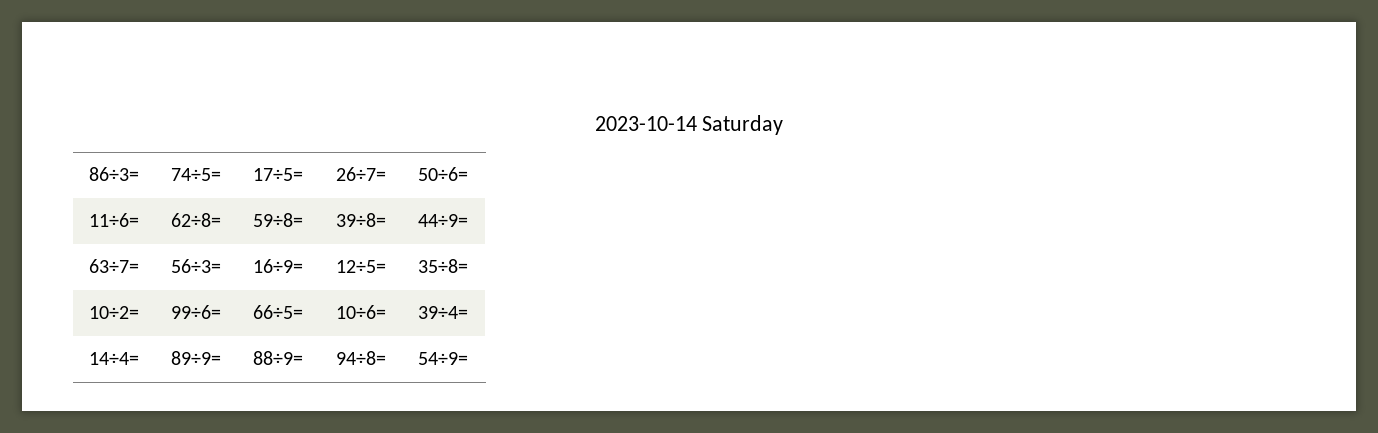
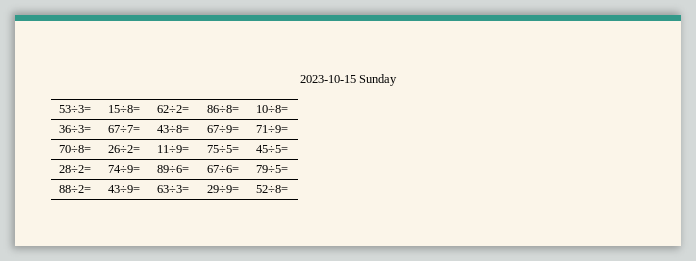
[594,115,784,135] [88,167,139,181] [170,168,221,181] [252,168,303,181] [335,167,386,181] [417,167,468,181] [88,213,139,227] [170,213,221,227] [252,213,303,227] [335,213,386,227] [417,214,468,227] [88,259,139,273] [170,259,221,273] [252,259,303,273] [335,260,386,273] [417,259,468,273] [88,306,139,319] [170,305,221,319] [252,305,303,319] [335,305,386,319] [417,306,468,319] [88,352,139,365] [170,351,221,365] [252,351,303,365] [335,351,386,365] [417,352,468,365] 2023-10-14 Saturday // 86÷3= | 74÷5= | 17÷5= | 26÷7= | 50÷6= // 11÷6= | 62÷8= | 59÷8= | 39÷8= | 44÷9= // 63÷7= | 56÷3= | 16÷9= | 12÷5= | 35÷8= // 10÷2= | 99÷6= | 66÷5= | 10÷6= | 39÷4= // 14÷4= | 89÷9= | 88÷9= | 94÷8= | 54÷9= -> [299,74,398,86] [59,105,92,113] [108,105,141,113] [157,105,190,113] [207,105,240,113] [256,105,289,113] [59,125,92,133] [108,125,141,133] [157,125,190,133] [207,125,240,133] [256,125,289,133] [59,145,92,153] [108,145,141,153] [157,145,190,153] [207,145,240,153] [256,145,289,153] [59,165,92,173] [108,165,141,173] [157,165,190,173] [207,165,240,173] [256,165,289,173] [59,185,92,193] [108,185,141,193] [157,185,190,193] [207,185,240,193] [256,185,289,193] 2023-10-15 Sunday // 53÷3= | 15÷8= | 62÷2= | 86÷8= | 10÷8= // 36÷3= | 67÷7= | 43÷8= | 67÷9= | 71÷9= // 70÷8= | 26÷2= | 11÷9= | 75÷5= | 45÷5= // 28÷2= | 74÷9= | 89÷6= | 67÷6= | 79÷5= // 88÷2= | 43÷9= | 63÷3= | 29÷9= | 52÷8=

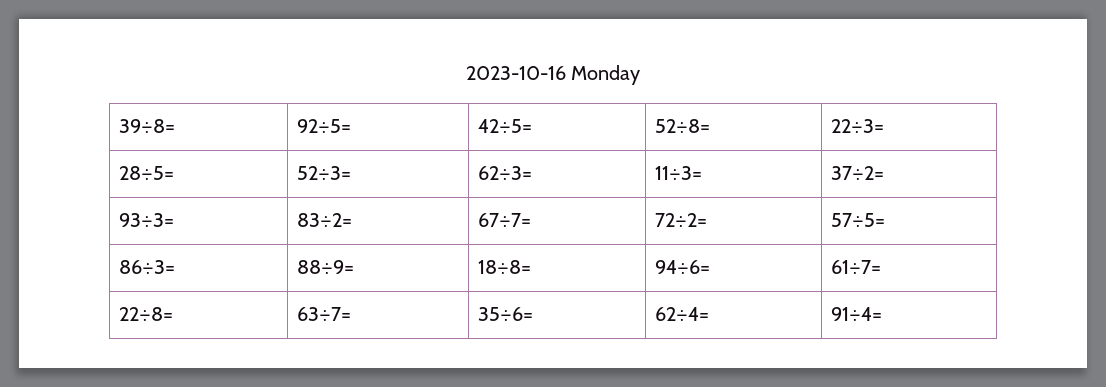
[299,74,398,86] [59,105,92,113] [108,105,141,113] [157,105,190,113] [207,105,240,113] [256,105,289,113] [59,125,92,133] [108,125,141,133] [157,125,190,133] [207,125,240,133] [256,125,289,133] [59,145,92,153] [108,145,141,153] [157,145,190,153] [207,145,240,153] [256,145,289,153] [59,165,92,173] [108,165,141,173] [157,165,190,173] [207,165,240,173] [256,165,289,173] [59,185,92,193] [108,185,141,193] [157,185,190,193] [207,185,240,193] [256,185,289,193] 2023-10-15 Sunday // 53÷3= | 15÷8= | 62÷2= | 86÷8= | 10÷8= // 36÷3= | 67÷7= | 43÷8= | 67÷9= | 71÷9= // 70÷8= | 26÷2= | 11÷9= | 75÷5= | 45÷5= // 28÷2= | 74÷9= | 89÷6= | 67÷6= | 79÷5= // 88÷2= | 43÷9= | 63÷3= | 29÷9= | 52÷8= -> [465,65,641,85] [119,119,176,133] [297,119,352,133] [478,119,533,133] [655,119,711,133] [831,119,885,133] [119,166,175,180] [297,166,352,180] [478,166,533,180] [655,166,703,180] [831,166,885,180] [119,213,175,227] [297,213,353,227] [478,213,532,227] [655,213,708,227] [831,213,886,227] [119,260,176,274] [297,260,355,274] [478,260,532,274] [655,260,711,274] [831,260,882,274] [119,307,174,321] [297,307,352,321] [478,307,534,321] [655,307,710,321] [831,307,883,321] 2023-10-16 Monday // 39÷8= | 92÷5= | 42÷5= | 52÷8= | 22÷3= // 28÷5= | 52÷3= | 62÷3= | 11÷3= | 37÷2= // 93÷3= | 83÷2= | 67÷7= | 72÷2= | 57÷5= // 86÷3= | 88÷9= | 18÷8= | 94÷6= | 61÷7= // 22÷8= | 63÷7= | 35÷6= | 62÷4= | 91÷4=

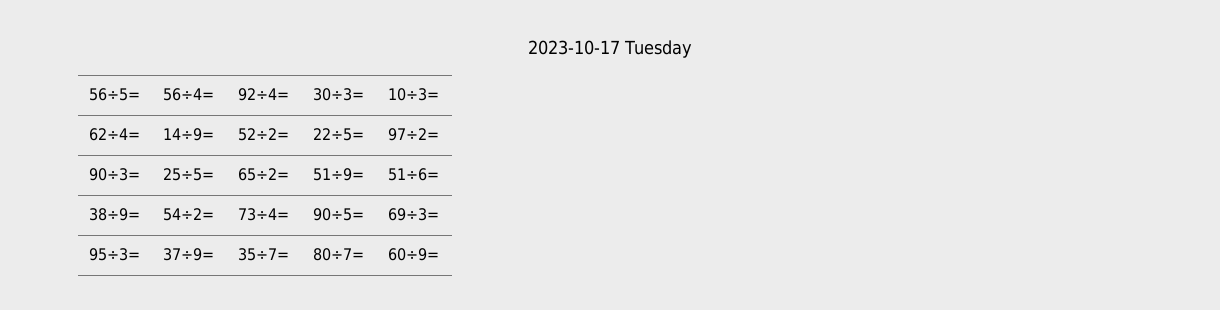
[465,65,641,85] [119,119,176,133] [297,119,352,133] [478,119,533,133] [655,119,711,133] [831,119,885,133] [119,166,175,180] [297,166,352,180] [478,166,533,180] [655,166,703,180] [831,166,885,180] [119,213,175,227] [297,213,353,227] [478,213,532,227] [655,213,708,227] [831,213,886,227] [119,260,176,274] [297,260,355,274] [478,260,532,274] [655,260,711,274] [831,260,882,274] [119,307,174,321] [297,307,352,321] [478,307,534,321] [655,307,710,321] [831,307,883,321] 2023-10-16 Monday // 39÷8= | 92÷5= | 42÷5= | 52÷8= | 22÷3= // 28÷5= | 52÷3= | 62÷3= | 11÷3= | 37÷2= // 93÷3= | 83÷2= | 67÷7= | 72÷2= | 57÷5= // 86÷3= | 88÷9= | 18÷8= | 94÷6= | 61÷7= // 22÷8= | 63÷7= | 35÷6= | 62÷4= | 91÷4= -> [527,40,693,58] [89,88,141,101] [163,88,215,101] [238,88,290,101] [313,88,365,101] [388,88,440,101] [89,128,141,141] [163,128,215,141] [238,128,290,141] [313,128,365,141] [388,128,440,141] [89,168,141,181] [163,168,215,181] [238,168,290,181] [313,168,365,181] [388,168,440,181] [89,208,141,221] [163,208,215,221] [238,208,290,221] [313,208,365,221] [388,208,440,221] [89,248,141,261] [163,248,215,261] [238,248,290,261] [313,248,365,261] [388,248,440,261] 2023-10-17 Tuesday // 56÷5= | 56÷4= | 92÷4= | 30÷3= | 10÷3= // 62÷4= | 14÷9= | 52÷2= | 22÷5= | 97÷2= // 90÷3= | 25÷5= | 65÷2= | 51÷9= | 51÷6= // 38÷9= | 54÷2= | 73÷4= | 90÷5= | 69÷3= // 95÷3= | 37÷9= | 35÷7= | 80÷7= | 60÷9=

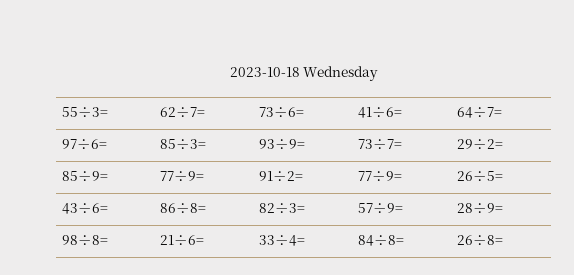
[527,40,693,58] [89,88,141,101] [163,88,215,101] [238,88,290,101] [313,88,365,101] [388,88,440,101] [89,128,141,141] [163,128,215,141] [238,128,290,141] [313,128,365,141] [388,128,440,141] [89,168,141,181] [163,168,215,181] [238,168,290,181] [313,168,365,181] [388,168,440,181] [89,208,141,221] [163,208,215,221] [238,208,290,221] [313,208,365,221] [388,208,440,221] [89,248,141,261] [163,248,215,261] [238,248,290,261] [313,248,365,261] [388,248,440,261] 2023-10-17 Tuesday // 56÷5= | 56÷4= | 92÷4= | 30÷3= | 10÷3= // 62÷4= | 14÷9= | 52÷2= | 22÷5= | 97÷2= // 90÷3= | 25÷5= | 65÷2= | 51÷9= | 51÷6= // 38÷9= | 54÷2= | 73÷4= | 90÷5= | 69÷3= // 95÷3= | 37÷9= | 35÷7= | 80÷7= | 60÷9= -> [229,66,379,81] [61,107,108,117] [159,107,205,117] [258,107,304,117] [357,107,402,118] [456,107,502,118] [61,139,107,149] [159,139,206,149] [258,139,305,149] [357,139,402,149] [456,139,503,149] [61,171,108,181] [159,171,204,181] [258,171,303,181] [357,171,402,181] [456,171,503,181] [61,203,108,214] [159,203,206,213] [258,203,305,213] [357,203,403,213] [456,203,503,213] [61,235,108,245] [159,235,204,245] [258,235,305,246] [357,235,404,246] [456,235,503,245] 2023-10-18 Wednesday // 55÷3= | 62÷7= | 73÷6= | 41÷6= | 64÷7= // 97÷6= | 85÷3= | 93÷9= | 73÷7= | 29÷2= // 85÷9= | 77÷9= | 91÷2= | 77÷9= | 26÷5= // 43÷6= | 86÷8= | 82÷3= | 57÷9= | 28÷9= // 98÷8= | 21÷6= | 33÷4= | 84÷8= | 26÷8=

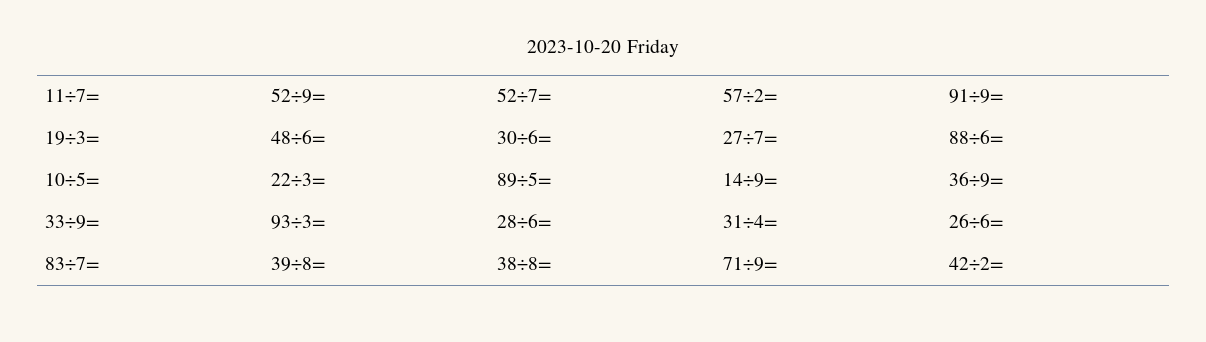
[229,66,379,81] [61,107,108,117] [159,107,205,117] [258,107,304,117] [357,107,402,118] [456,107,502,118] [61,139,107,149] [159,139,206,149] [258,139,305,149] [357,139,402,149] [456,139,503,149] [61,171,108,181] [159,171,204,181] [258,171,303,181] [357,171,402,181] [456,171,503,181] [61,203,108,214] [159,203,206,213] [258,203,305,213] [357,203,403,213] [456,203,503,213] [61,235,108,245] [159,235,204,245] [258,235,305,246] [357,235,404,246] [456,235,503,245] 2023-10-18 Wednesday // 55÷3= | 62÷7= | 73÷6= | 41÷6= | 64÷7= // 97÷6= | 85÷3= | 93÷9= | 73÷7= | 29÷2= // 85÷9= | 77÷9= | 91÷2= | 77÷9= | 26÷5= // 43÷6= | 86÷8= | 82÷3= | 57÷9= | 28÷9= // 98÷8= | 21÷6= | 33÷4= | 84÷8= | 26÷8= -> [527,39,679,57] [44,89,99,102] [270,88,325,103] [496,88,551,102] [722,88,777,102] [948,89,1003,103] [44,131,99,145] [270,130,325,144] [496,130,551,144] [722,131,777,144] [948,130,1003,144] [44,172,99,186] [270,173,325,186] [496,172,551,187] [722,173,777,187] [948,172,1003,187] [44,215,99,229] [270,215,325,229] [496,214,551,228] [722,215,777,228] [948,214,1003,228] [44,257,99,270] [270,257,325,271] [496,257,551,270] [722,257,777,271] [948,257,1003,270] 2023-10-20 Friday // 11÷7= | 52÷9= | 52÷7= | 57÷2= | 91÷9= // 19÷3= | 48÷6= | 30÷6= | 27÷7= | 88÷6= // 10÷5= | 22÷3= | 89÷5= | 14÷9= | 36÷9= // 33÷9= | 93÷3= | 28÷6= | 31÷4= | 26÷6= // 83÷7= | 39÷8= | 38÷8= | 71÷9= | 42÷2=

